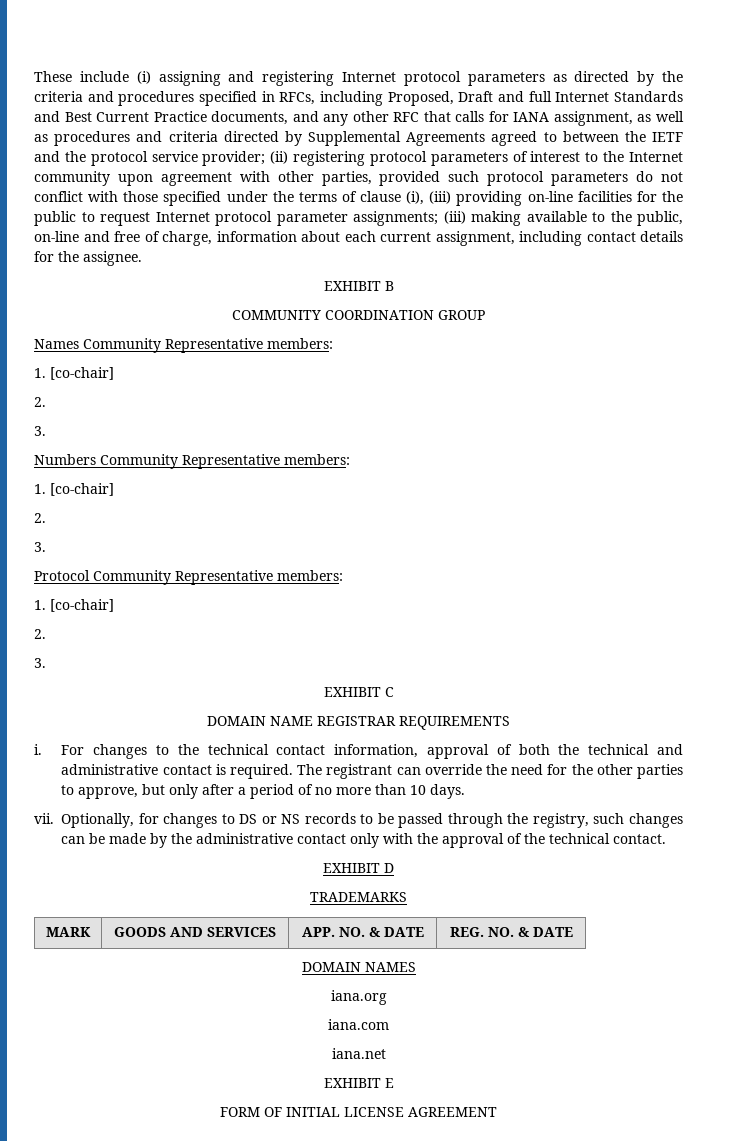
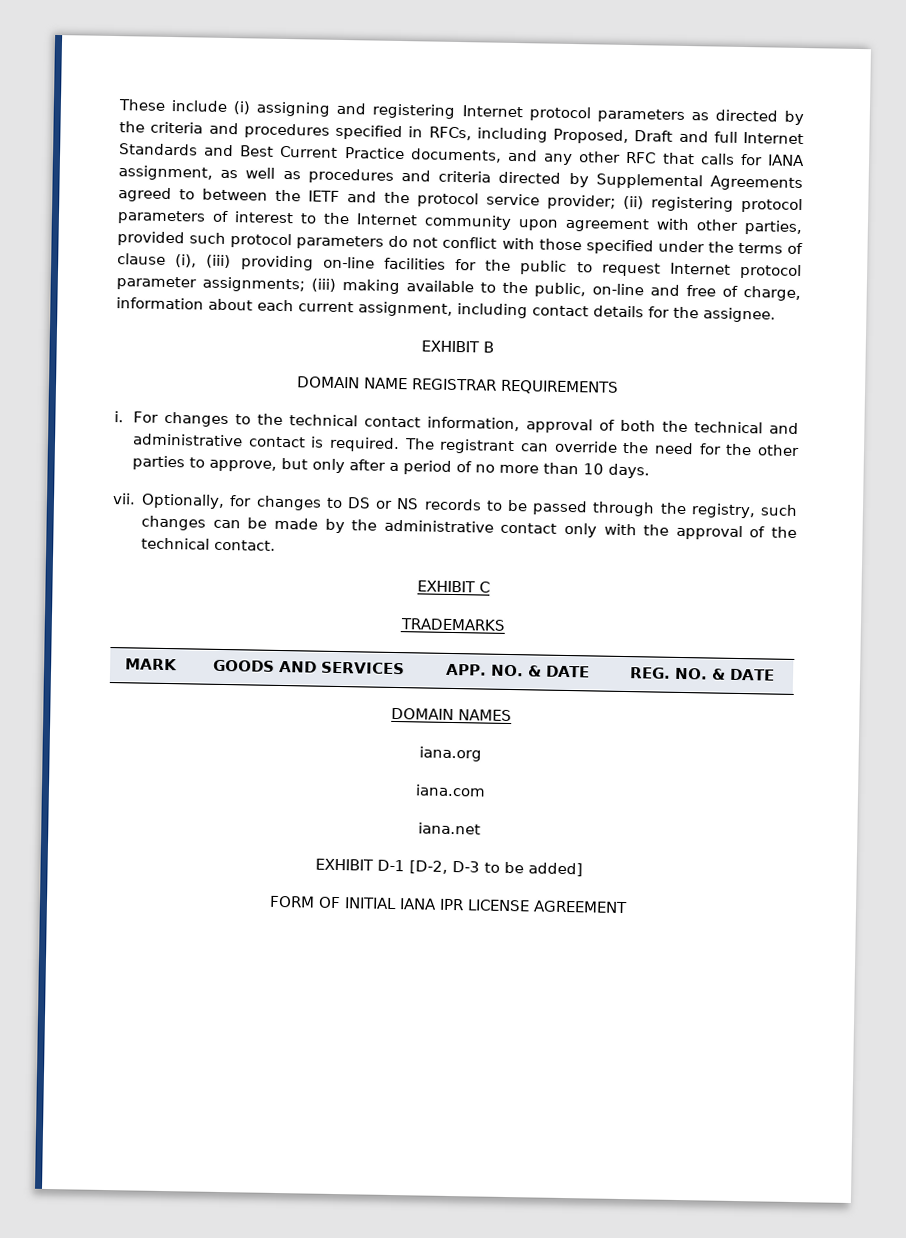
[232,310,485,320] [34,338,333,353] [34,367,114,380] [34,397,46,407] [34,426,46,436] [34,454,350,469] [34,483,114,496] [34,513,46,523] [34,542,46,552] [34,570,343,585] [34,599,114,612] [34,629,46,639] [34,658,46,668] [323,687,394,697] // COMMUNITY COORDINATION GROUP // Names Community Representative members: // 1. [co-chair] // 2. // 3. // Numbers Community Representative members: // 1. [co-chair] // 2. // 3. // Protocol Community Representative members: // 1. [co-chair] // 2. // 3. // EXHIBIT C -> (494, 347) none
[384,863,394,873] D -> [479,581,490,593] C
[384,1078,394,1088] E -> [376,859,583,877] D-1 [D-2, D-3 to be added]
(340, 1112) none -> [399,898,464,911] IANA IPR

